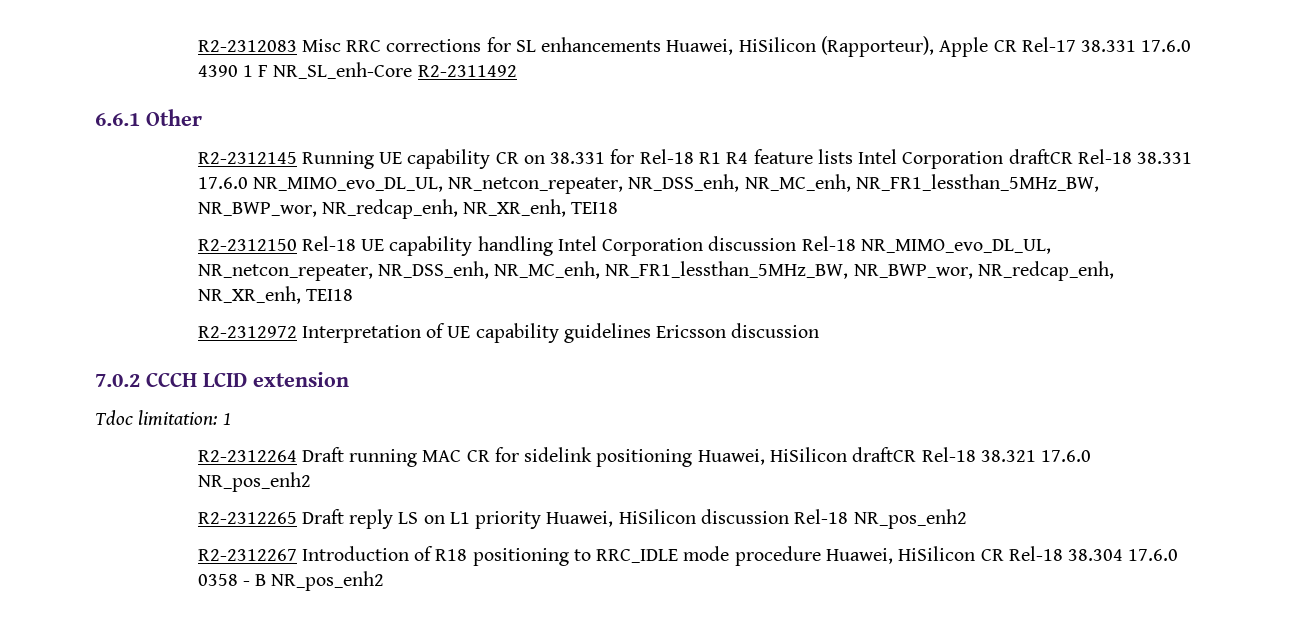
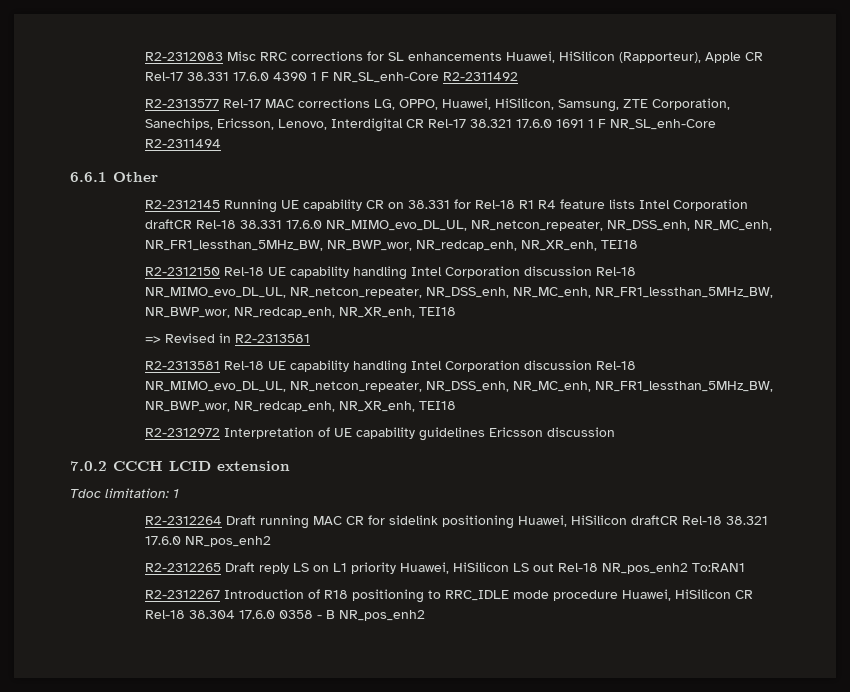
(517, 71) none -> [145,98,731,112] [145,118,717,132] [145,139,222,148] // R2-2313577 Rel-17 MAC corrections LG, OPPO, Huawei, HiSilicon, Samsung, ZTE Corporation, Sanechips, Ericsson, Lenovo, Interdigital CR Rel-17 38.321 17.6.0 1691 1 F NR_SL_enh-Core R2-2311494
(353, 295) none -> [145,333,311,343] [145,360,637,374] [145,381,774,392] [145,401,457,412] // => Revised in R2-2313581 // R2-2313581 Rel-18 UE capability handling Intel Corporation discussion Rel-18 NR_MIMO_evo_DL_UL, NR_netcon_repeater, NR_DSS_enh, NR_MC_enh, NR_FR1_lessthan_5MHz_BW, NR_BWP_wor, NR_redcap_enh, NR_XR_enh, TEI18
[701,509,790,524] discussion -> [513,563,555,572] LS out
(967, 519) none -> [692,563,746,572] To:RAN1

